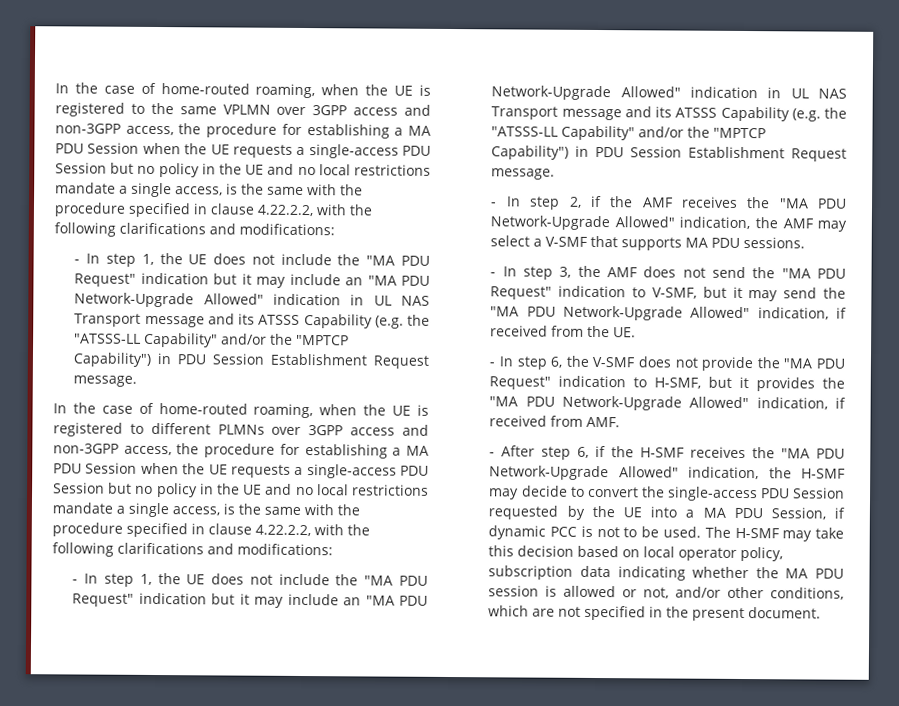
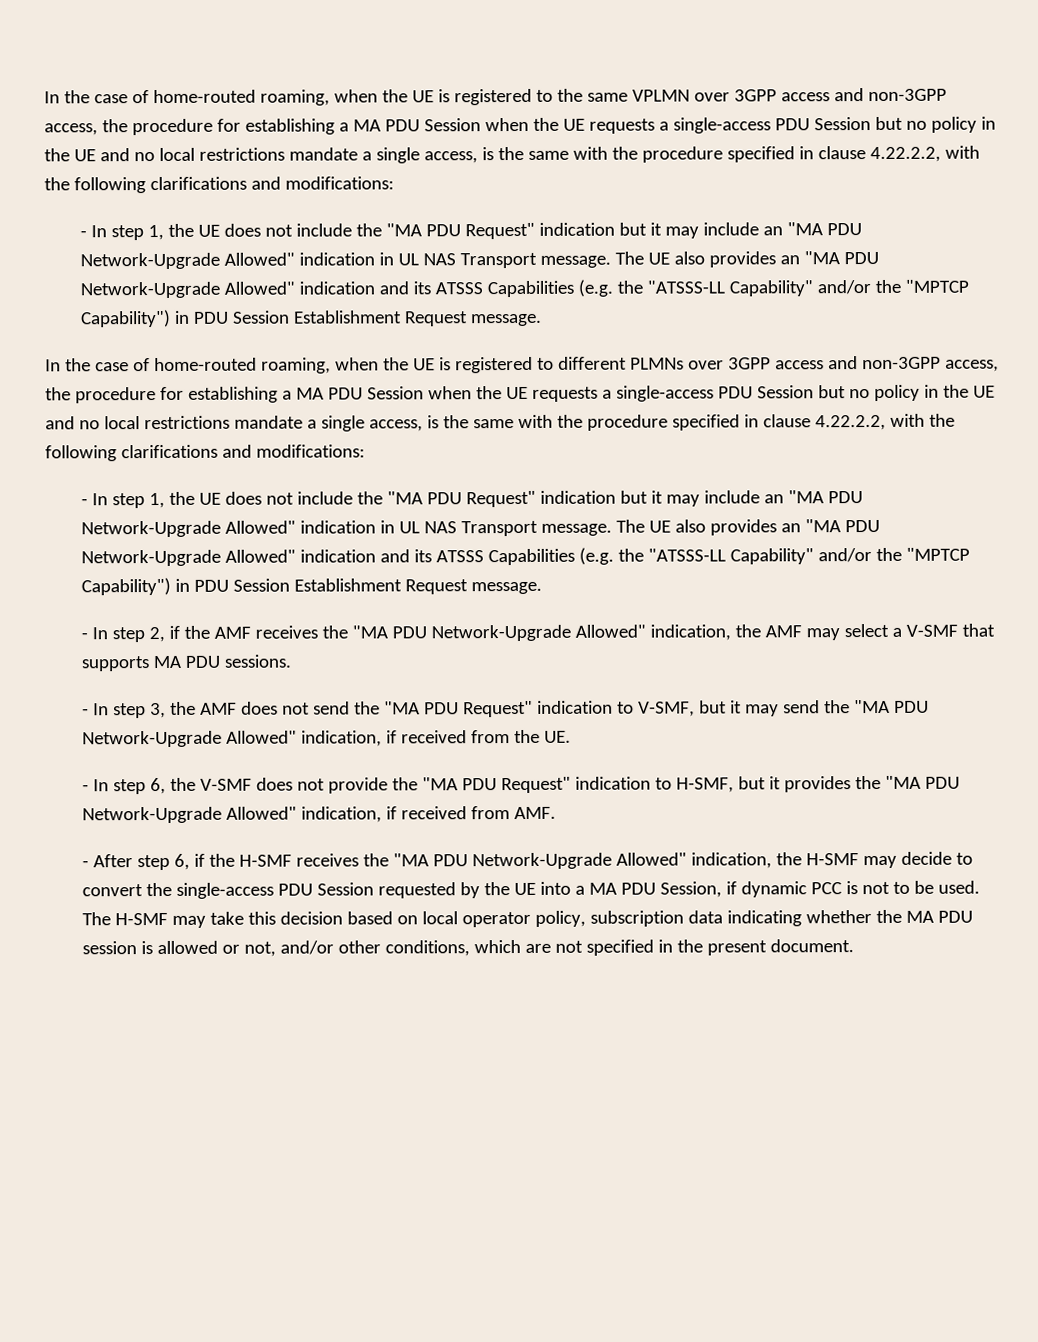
[144,313,373,329] message and its ATSSS Capability -> [540,251,880,268] [80,280,575,299] message. The UE also provides an "MA PDU Network-Upgrade Allowed" indication and its ATSSS Capabilities
[561,106,790,122] message and its ATSSS Capability -> [541,519,881,536] [81,548,576,567] message. The UE also provides an "MA PDU Network-Upgrade Allowed" indication and its ATSSS Capabilities

